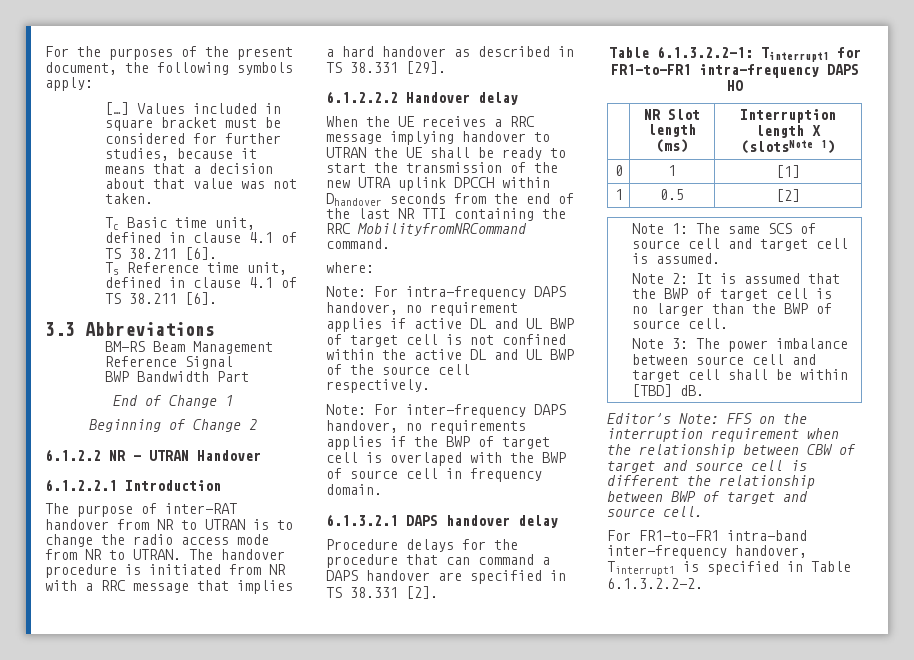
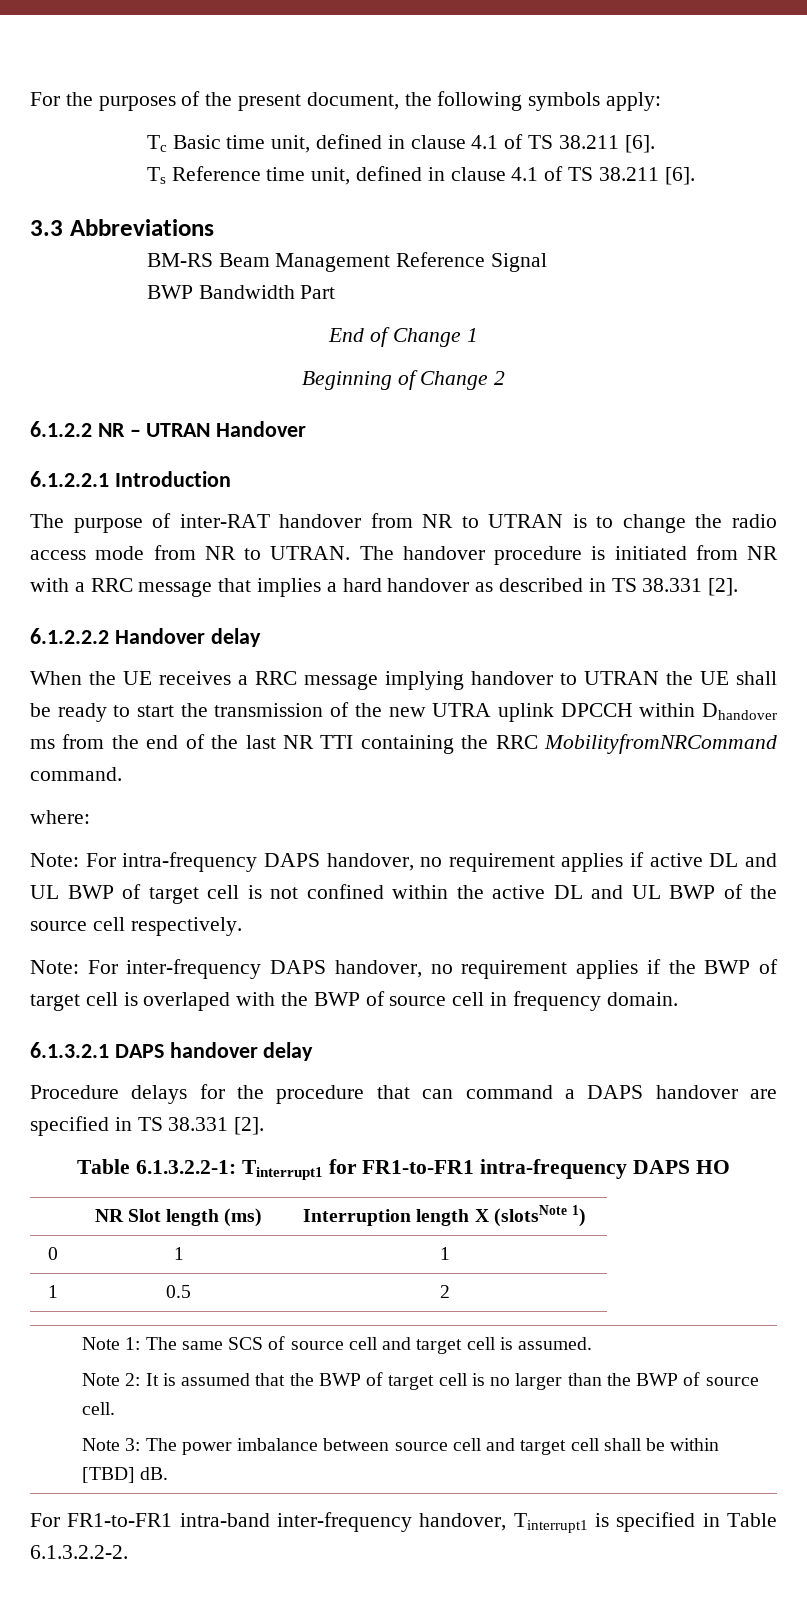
[104,102,281,115] [104,117,281,131] [104,133,281,144] [104,148,257,161] [104,163,273,174] [104,178,297,189] [104,193,153,204] // […] Values included in square bracket must be considered for further studies, because it means that a decision about that value was not taken. -> (662, 101) none
[406,61,446,74] [29]. -> [708,578,739,596] [2].
[390,193,446,204] seconds -> [30,739,55,749] ms
[430,420,526,434] requirements -> [461,960,568,979] requirement
[776,165,800,178] [1] -> [439,1247,450,1260] 1
[776,189,800,202] [2] -> [439,1285,450,1298] 2
[607,413,807,424] [607,428,839,442] [607,444,856,458] [607,460,807,473] [607,475,815,489] [607,491,808,504] [607,506,703,517] // Editor’s Note: FFS on the interruption requirement when the relationship between CBW of target and source cell is different the relationship between BWP of target and source cell. -> (169, 1473) none

